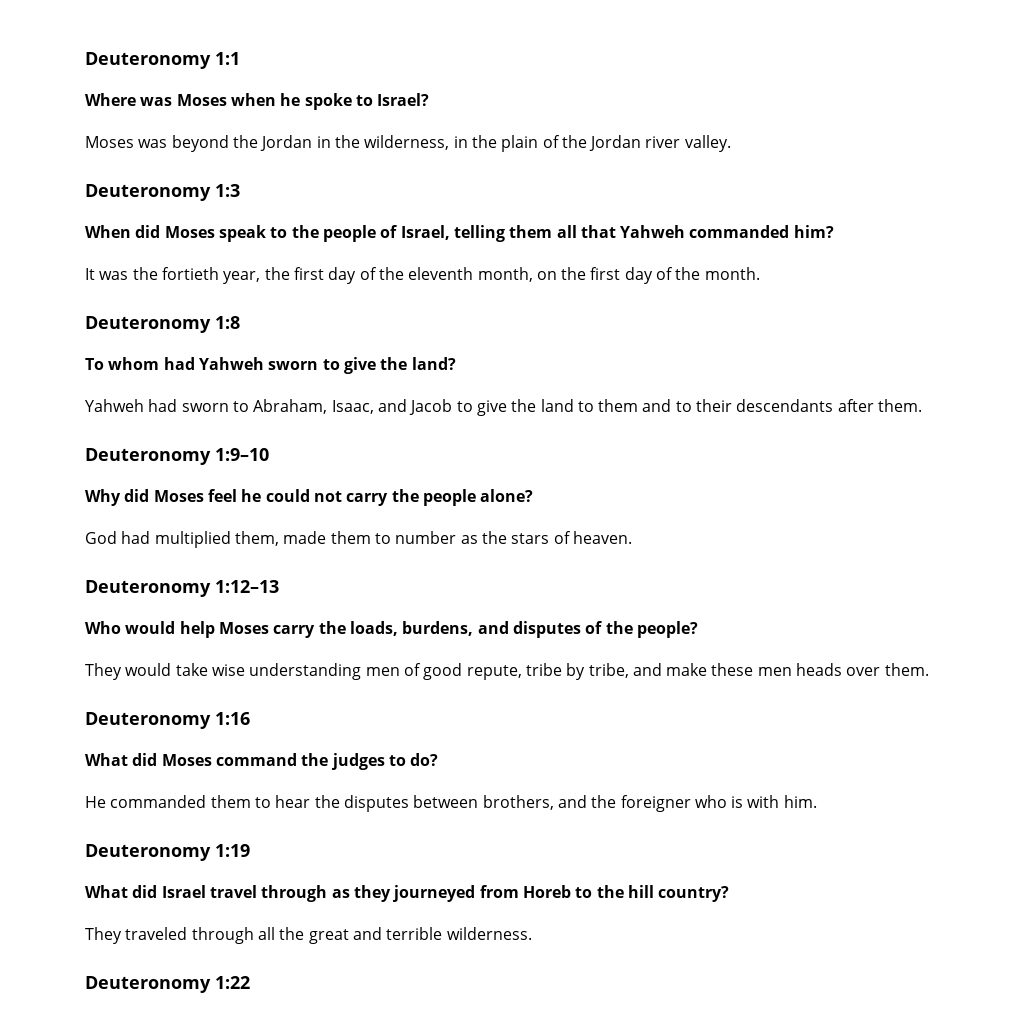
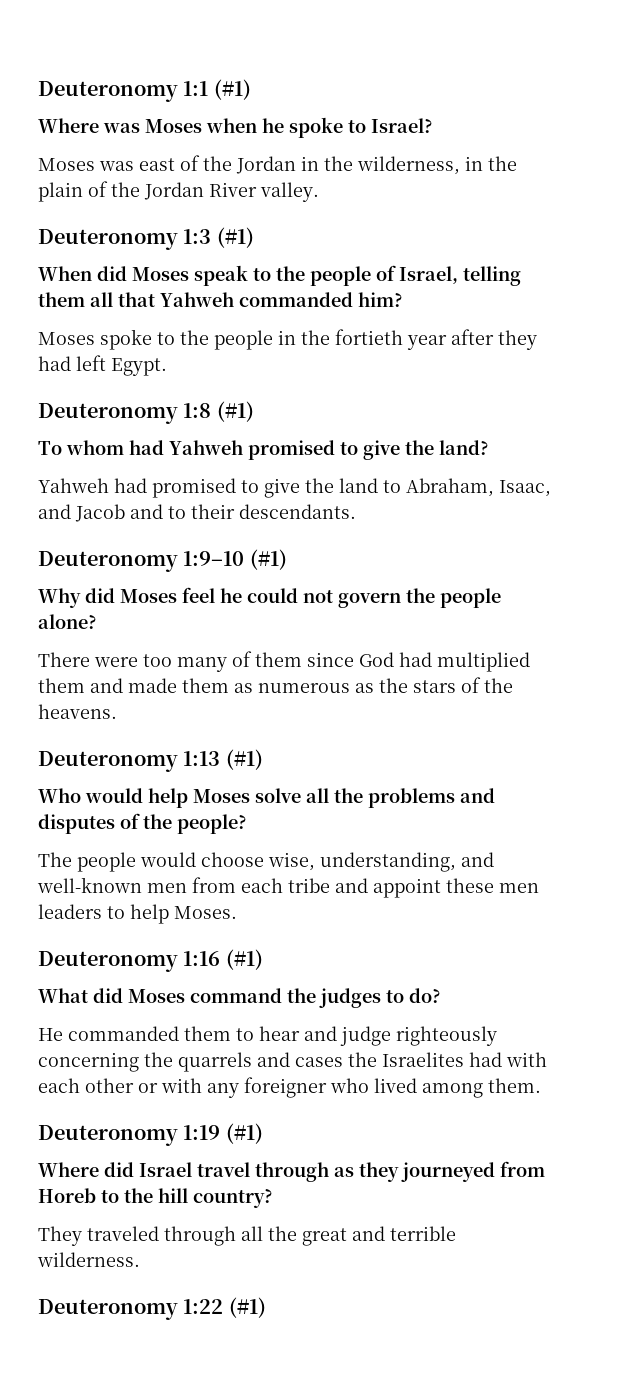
(240, 58) none -> [213,79,251,100] (#1)
[171,135,229,152] beyond -> [139,155,200,171] east of
[645,136,681,148] river -> [209,182,257,197] River
(240, 190) none -> [216,227,254,248] (#1)
[85,267,760,284] It was the fortieth year, the first day of the eleventh month, on the first day of the month. -> [38,329,537,350] [38,355,167,376] Moses spoke to the people in the fortieth year after they had left Egypt.
(240, 322) none -> [216,401,254,422] (#1)
[268,361,319,370] sworn -> [248,440,335,460] promised
[181,403,229,412] sworn -> [152,478,378,498] promised to give the land
[456,399,923,416] to give the land to them and to their descendants after them. -> [130,504,356,519] and to their descendants.
(269, 454) none -> [249,549,287,570] (#1)
[346,493,389,506] carry -> [338,593,401,608] govern
[85,531,457,548] God had multiplied them, made them to number -> [38,651,530,672] [38,678,350,693] There were too many of them since God had multiplied them and made them as numerous
[572,531,632,544] [85,580,279,597] heaven. // Deuteronomy 1:12–13 -> [484,678,513,693] [38,704,117,719] [38,749,263,772] the heavens. // Deuteronomy 1:13 (#1)
[273,621,474,638] carry the loads, burdens, -> [255,788,455,808] solve all the problems
[85,663,929,680] They would take wise understanding men of good repute, tribe by tribe, and make these men heads over them. -> [38,852,494,872] [37,877,539,898] [38,904,237,924] The people would choose wise, understanding, and well-known men from each tribe and appoint these men leaders to help Moses.
(250, 718) none -> [225,949,263,970] (#1)
[314,795,817,812] the disputes between brothers, and the foreigner who is with him. -> [304,1026,497,1046] [38,1052,547,1072] [38,1077,541,1098] and judge righteously concerning the quarrels and cases the Israelites had with each other or with any foreigner who lived among them.
[85,885,128,898] // What -> [225,1123,263,1144] [38,1162,99,1177] (#1) // Where
(250, 982) none -> [228,1297,266,1318] (#1)

